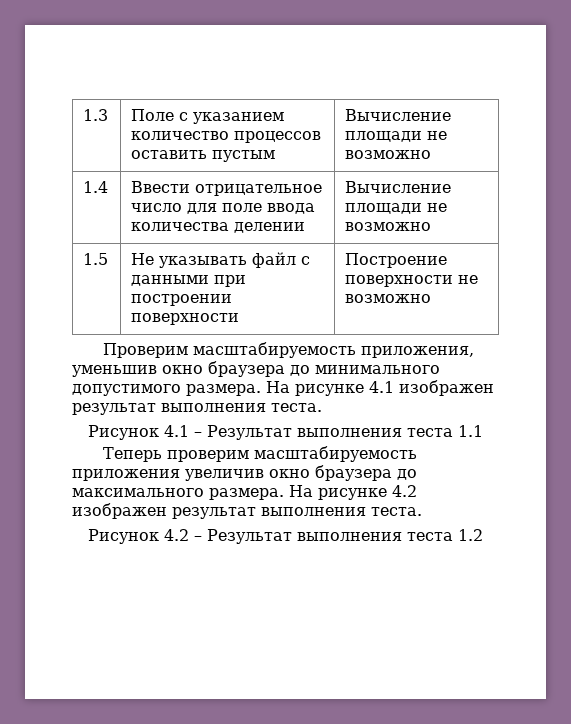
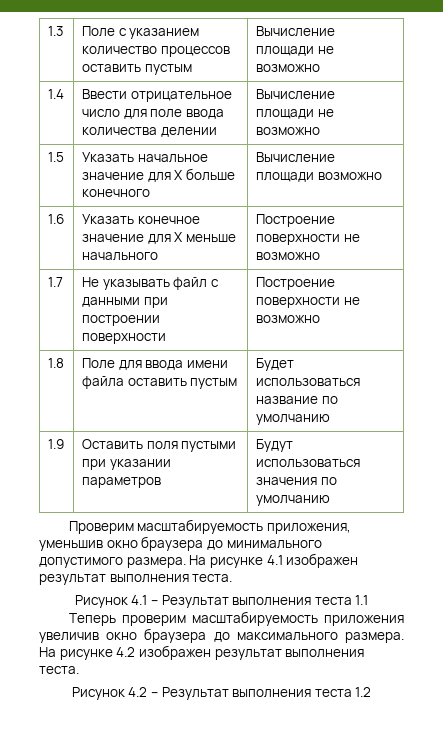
(109, 259) none -> [81,152,208,163] [81,168,235,182] [81,189,150,197] [255,152,335,163] [255,172,382,182] [47,214,64,224] [81,214,200,224] [81,232,236,244] [81,252,158,261] [255,214,335,227] [255,234,360,245] [255,252,320,260] [47,277,63,287] | Указать начальное значение для X больше конечного | Вычисление площади возможно // 1.6 | Указать конечное значение для X меньше начального | Построение поверхности не возможно // 1.7
(432, 298) none -> [47,358,64,368] [81,358,228,370] [81,376,238,389] [255,358,294,371] [255,378,360,387] [255,396,338,404] [255,414,330,425] [47,439,64,449] [81,439,237,452] [81,459,171,470] [81,477,161,488] [255,439,293,452] [255,459,360,468] [255,477,337,485] [255,495,330,506] // 1.8 | Поле для ввода имени файла оставить пустым | Будет использоваться название по умолчанию // 1.9 | Оставить поля пустыми при указании параметров | Будут использоваться значения по умолчанию

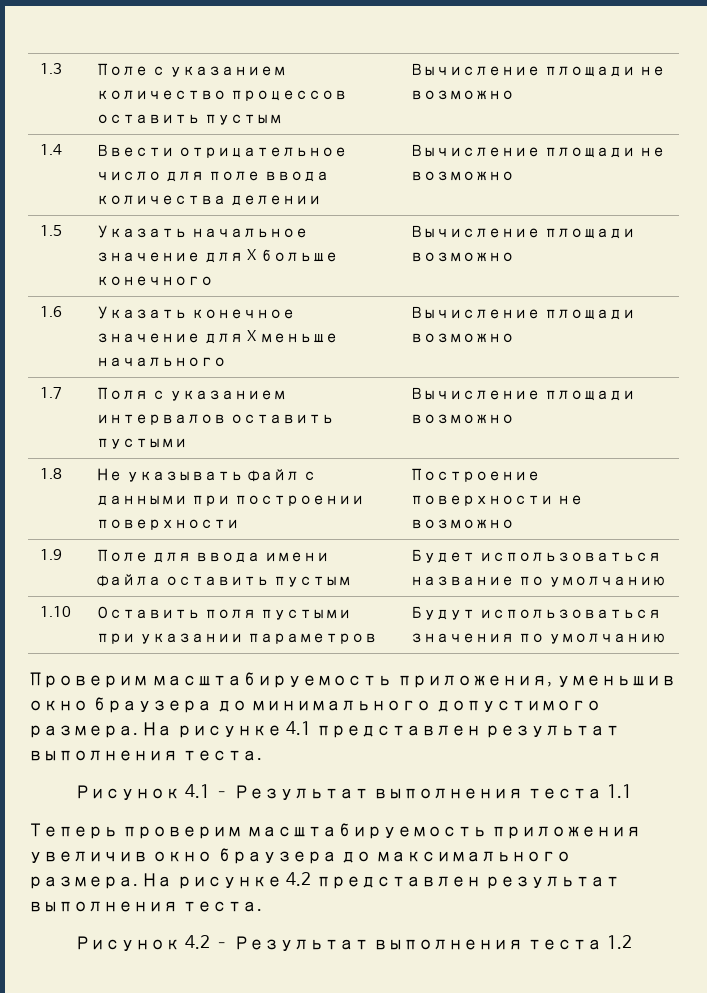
[255,214,335,227] [255,234,360,245] Построение поверхности не -> [410,306,636,320] Вычисление площади
(63, 282) none -> [96,387,287,401] [96,414,335,425] [96,438,188,449] [410,387,636,401] [410,414,515,424] [40,468,63,479] | Поля с указанием интервалов оставить пустыми | Вычисление площади возможно // 1.8
[47,358,64,368] 1.8 -> [40,549,63,560] 1.9
[47,439,64,449] 1.9 -> [40,606,72,617] 1.10
[286,553,359,568] изображен -> [315,725,481,738] представлен
[138,645,211,660] изображен -> [315,876,481,889] представлен

